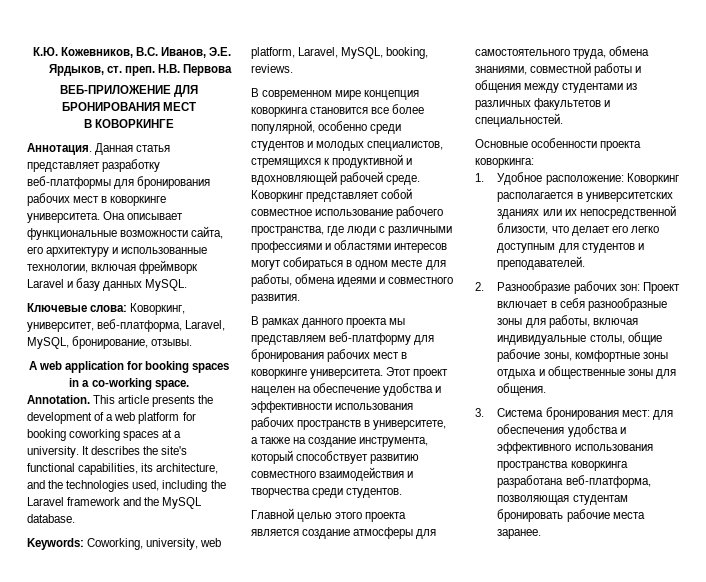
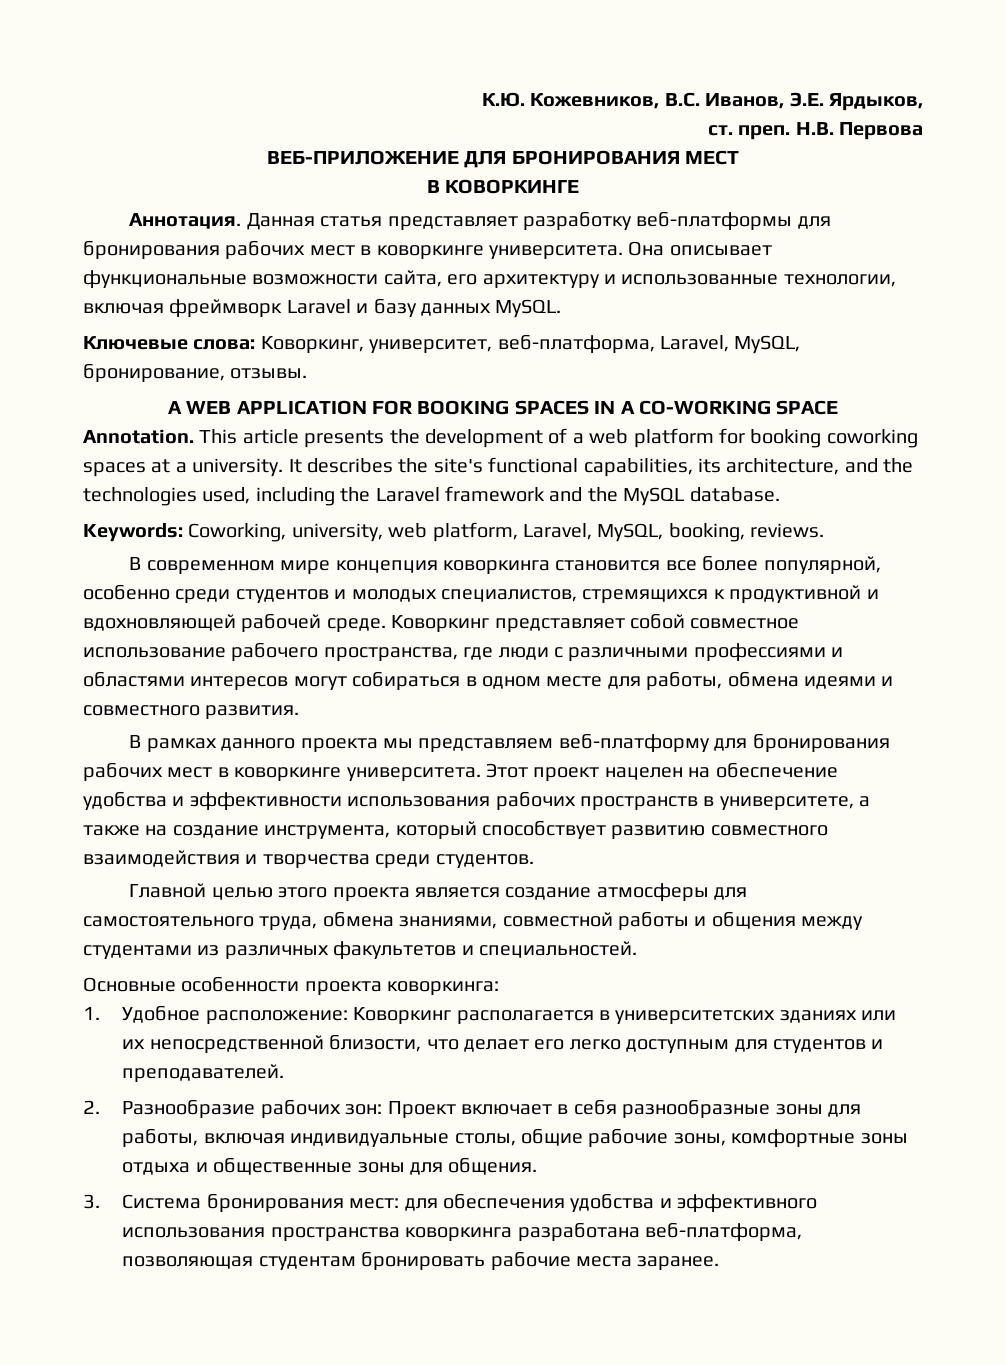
(104, 70) none -> (923, 102) //
[38,361,230,373] [69,378,189,390] web application for booking spaces in a co-working space. -> [186,400,839,415] WEB APPLICATION FOR BOOKING SPACES IN A CO-WORKING SPACE

